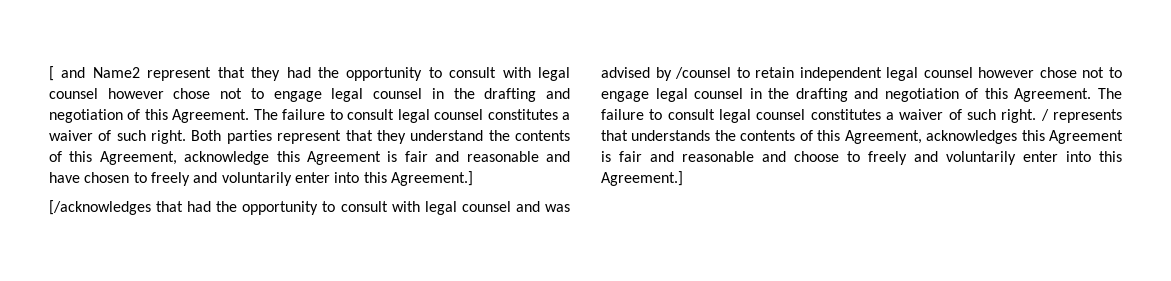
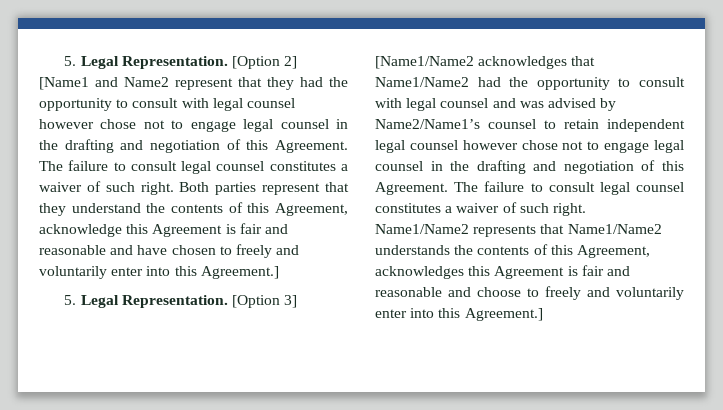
[49,66,54,81] [ -> [64,56,298,69] [39,77,89,90] 5. Legal Representation. [Option 2] [Name1
[49,200,184,215] [/acknowledges that -> [64,295,298,308] [375,56,596,69] [375,77,469,87] 5. Legal Representation. [Option 3] [Name1/Name2 acknowledges that Name1/Name2
[675,67,732,79] /counsel -> [375,119,536,129] Name2/Name1’s counsel
[1040,109,1049,121] / -> [375,224,469,234] Name1/Name2
(628, 135) none -> [567,224,662,234] Name1/Name2

